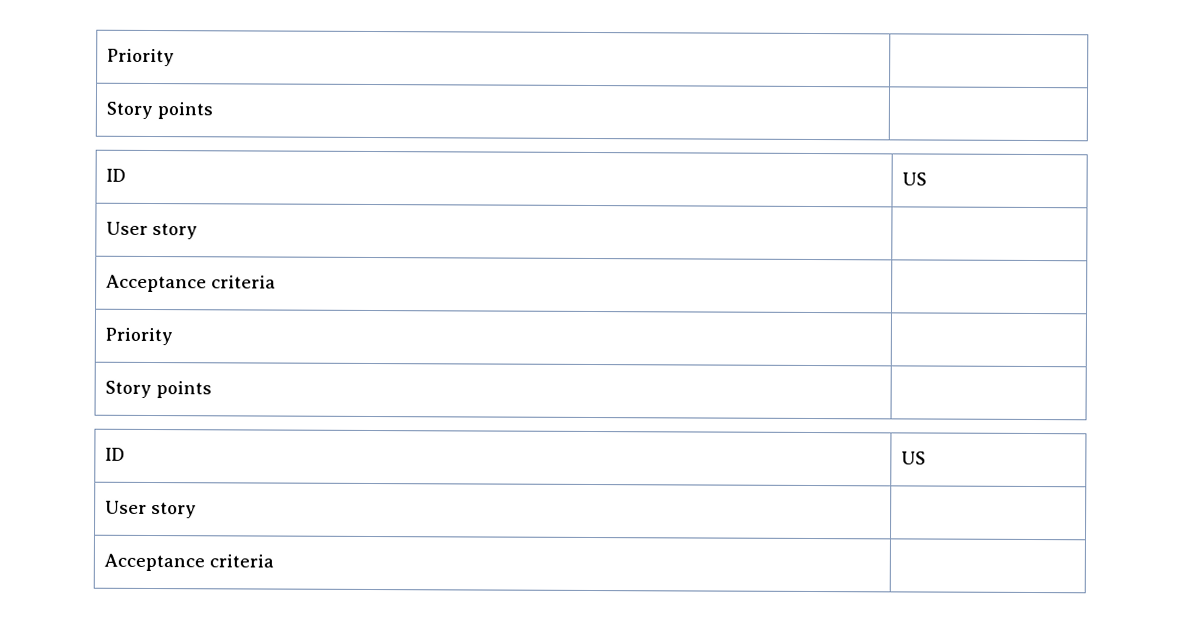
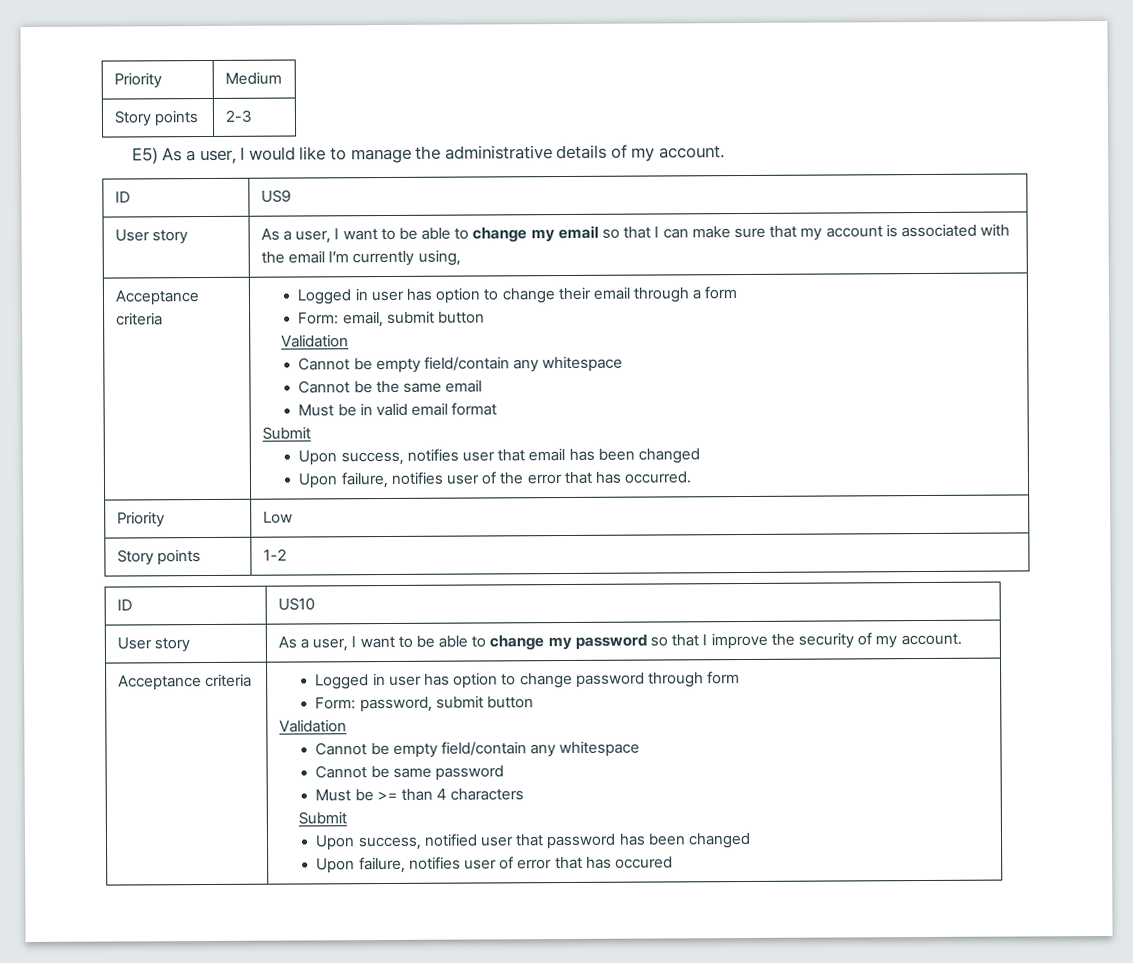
[107,48,176,67] [106,101,214,120] [106,168,127,182] [902,172,928,186] [106,221,199,240] [106,274,277,293] [105,327,174,346] [105,380,213,399] [105,447,126,461] [901,451,927,465] [105,500,198,519] [104,553,275,572] Priority | // Story points | // ID | US // User story | // Acceptance criteria | // Priority | // Story points | // ID | US // User story | // Acceptance criteria | -> [113,72,162,89] [224,71,282,85] [113,110,199,127] [224,109,252,123] [131,144,726,165] [114,191,131,203] [260,189,292,203] [114,229,188,245] [260,223,1011,244] [260,249,461,267] [114,290,200,306] [115,312,163,326] [297,286,738,305] [298,310,485,328] [281,334,350,348] [298,355,624,374] [298,379,483,394] [298,402,498,417] [261,426,311,440] [298,448,700,466] [298,471,693,489] [116,511,165,528] [262,511,293,524] [116,549,201,566] [262,548,287,561] [116,599,133,611] [277,597,315,611] [116,637,190,653] [277,632,962,652] [117,673,252,691] [315,671,741,690] [315,695,534,713] [278,719,347,733] [315,740,641,758] [315,765,504,781] [315,788,525,802] [298,811,348,825] [315,832,751,851] [316,856,673,874] Priority | Medium // Story points | 2-3 // E5) As a user, I would like to manage the administrative details of my account. // ID | US9 // User story | As a user, I want to be able to change my email so that I can make sure that my account is associated with the email I’m currently using, // Acceptance criteria | Logged in user has option to change their email through a form // Form: email, submit button // Validation // Cannot be empty field/contain any whitespace // Cannot be the same email // Must be in valid email format // Submit // Upon success, notifies user that email has been changed // Upon failure, notifies user of the error that has occurred. // Priority | Low // Story points | 1-2 // ID | US10 // User story | As a user, I want to be able to change my password so that I improve the security of my account. // Acceptance criteria | Logged in user has option to change password through form // Form: password, submit button // Validation // Cannot be empty field/contain any whitespace // Cannot be same password // Must be >= than 4 characters // Submit // Upon success, notified user that password has been changed // Upon failure, notifies user of error that has occured

